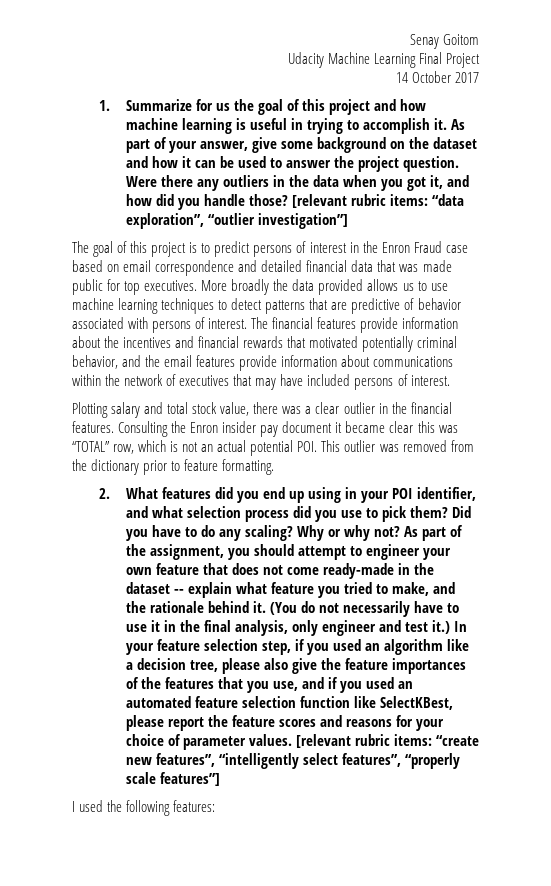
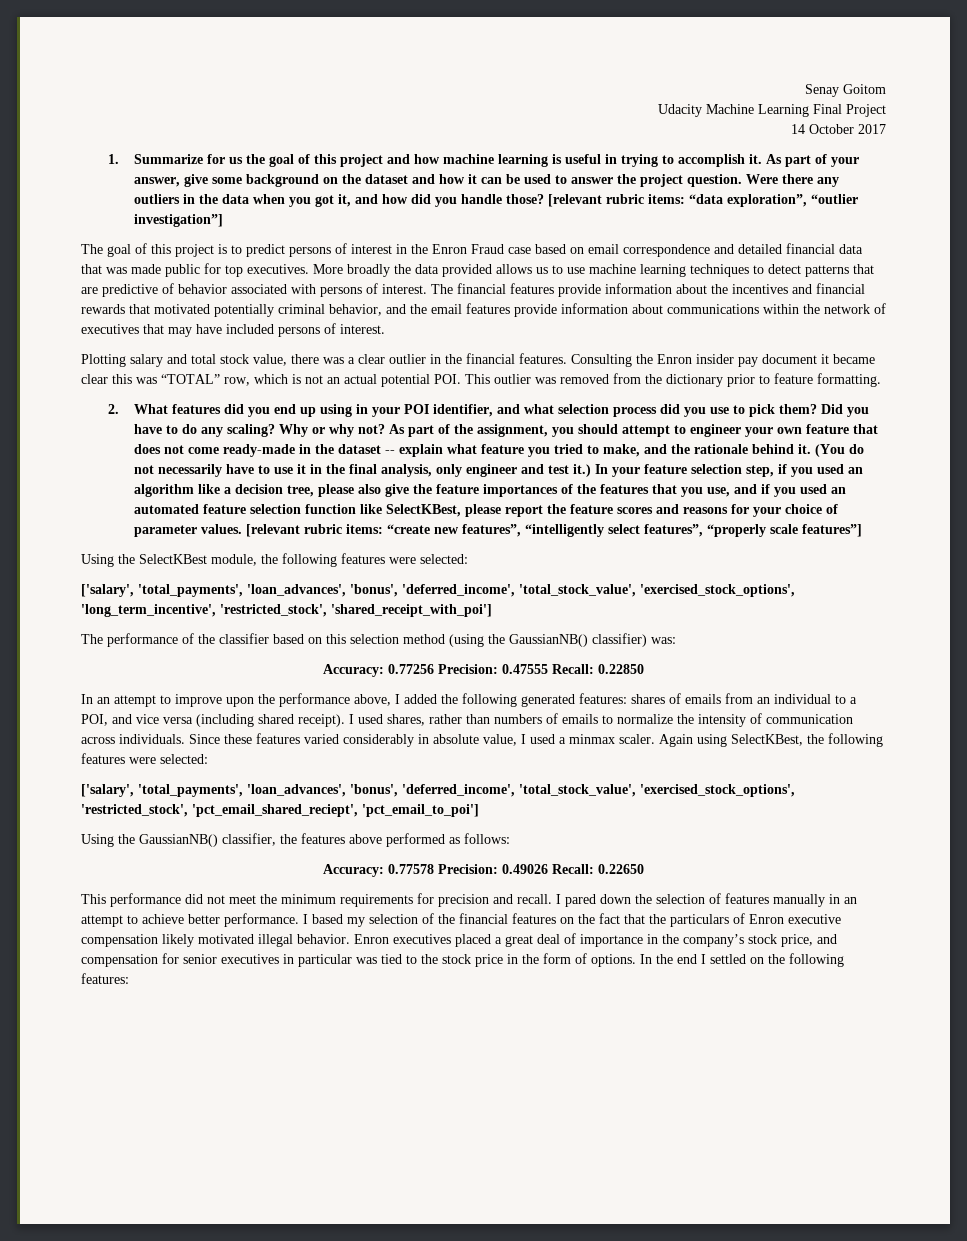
[72,800,104,812] I used -> [81,553,468,567] [81,584,795,597] [81,604,492,617] [81,633,676,647] [323,664,644,677] [81,693,857,707] [81,713,853,727] [81,733,883,747] [81,753,208,764] [81,784,795,797] [81,804,479,817] [81,833,510,847] [323,864,644,877] [81,893,857,907] [81,913,841,927] [81,933,837,947] [81,953,764,967] Using the SelectKBest module, the following features were selected: // ['salary', 'total_payments', 'loan_advances', 'bonus', 'deferred_income', 'total_stock_value', 'exercised_stock_options', 'long_term_incentive', 'restricted_stock', 'shared_receipt_with_poi'] // The performance of the classifier based on this selection method (using the GaussianNB() classifier) was: // Accuracy: 0.77256 Precision: 0.47555 Recall: 0.22850 // In an attempt to improve upon the performance above, I added the following generated features: shares of emails from an individual to a POI, and vice versa (including shared receipt). I used shares, rather than numbers of emails to normalize the intensity of communication across individuals. Since these features varied considerably in absolute value, I used a minmax scaler. Again using SelectKBest, the following features were selected: // ['salary', 'total_payments', 'loan_advances', 'bonus', 'deferred_income', 'total_stock_value', 'exercised_stock_options', 'restricted_stock', 'pct_email_shared_reciept', 'pct_email_to_poi'] // Using the GaussianNB() classifier, the features above performed as follows: // Accuracy: 0.77578 Precision: 0.49026 Recall: 0.22650 // This performance did not meet the minimum requirements for precision and recall. I pared down the selection of features manually in an attempt to achieve better performance. I based my selection of the financial features on the fact that the particulars of Enron executive compensation likely motivated illegal behavior. Enron executives placed a great deal of importance in the company’s stock price, and compensation for senior executives in particular was tied to the stock price in the form of options. In the end I settled on

